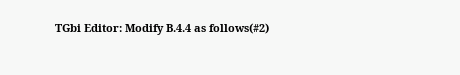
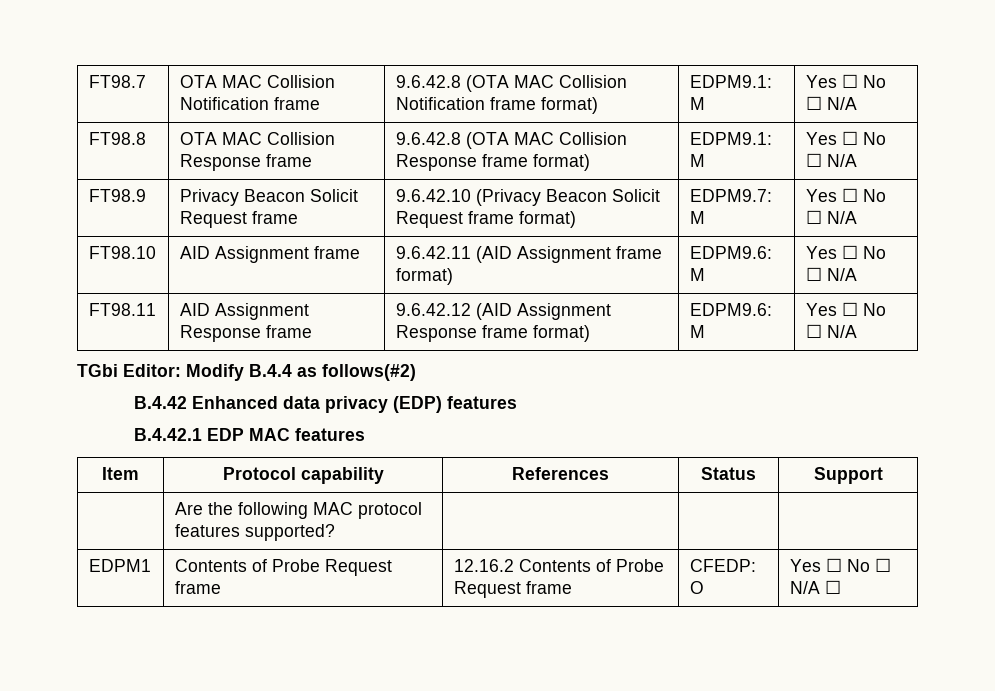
(55, 28) none -> [88,75,146,88] [179,75,335,88] [179,97,320,110] [395,75,627,92] [395,97,598,114] [689,75,772,88] [689,97,705,110] [805,74,886,88] [805,96,857,110] [88,132,146,145] [179,132,335,145] [179,154,312,171] [395,132,627,149] [395,154,590,171] [689,132,772,145] [689,154,705,167] [805,131,886,145] [805,153,857,167] [88,189,146,202] [179,189,358,206] [179,211,298,228] [395,189,660,206] [395,211,576,228] [689,189,772,202] [689,211,705,224] [805,188,886,202] [805,210,857,224] [88,246,156,259] [179,246,360,263] [395,246,662,263] [395,268,453,285] [689,246,772,259] [689,268,705,281] [805,245,886,259] [805,267,857,281] [88,303,156,316] [179,303,309,320] [179,325,312,342] [395,303,611,320] [395,325,590,342] [689,303,772,316] [689,325,705,338] [805,302,886,316] [805,324,857,338] FT98.7 | OTA MAC Collision Notification frame | 9.6.42.8 (OTA MAC Collision Notification frame format) | EDPM9.1: M | Yes ☐ No ☐ N/A // FT98.8 | OTA MAC Collision Response frame | 9.6.42.8 (OTA MAC Collision Response frame format) | EDPM9.1: M | Yes ☐ No ☐ N/A // FT98.9 | Privacy Beacon Solicit Request frame | 9.6.42.10 (Privacy Beacon Solicit Request frame format) | EDPM9.7: M | Yes ☐ No ☐ N/A // FT98.10 | AID Assignment frame | 9.6.42.11 (AID Assignment frame format) | EDPM9.6: M | Yes ☐ No ☐ N/A // FT98.11 | AID Assignment Response frame | 9.6.42.12 (AID Assignment Response frame format) | EDPM9.6: M | Yes ☐ No ☐ N/A //
(269, 28) none -> [133,396,517,413] [133,428,365,441] [102,467,139,480] [222,467,384,484] [512,467,609,480] [701,467,756,480] [813,467,883,484] [174,502,422,519] [174,524,335,541] [88,559,151,572] [174,559,392,576] [174,581,221,594] [453,559,664,572] [453,581,572,598] [689,559,756,572] [689,581,704,594] [789,558,891,572] [789,580,841,594] // B.4.42 Enhanced data privacy (EDP) features // B.4.42.1 EDP MAC features // Item | Protocol capability | References | Status | Support // | Are the following MAC protocol features supported? | | | // EDPM1 | Contents of Probe Request frame | 12.16.2 Contents of Probe Request frame | CFEDP: O | Yes ☐ No ☐ N/A ☐

